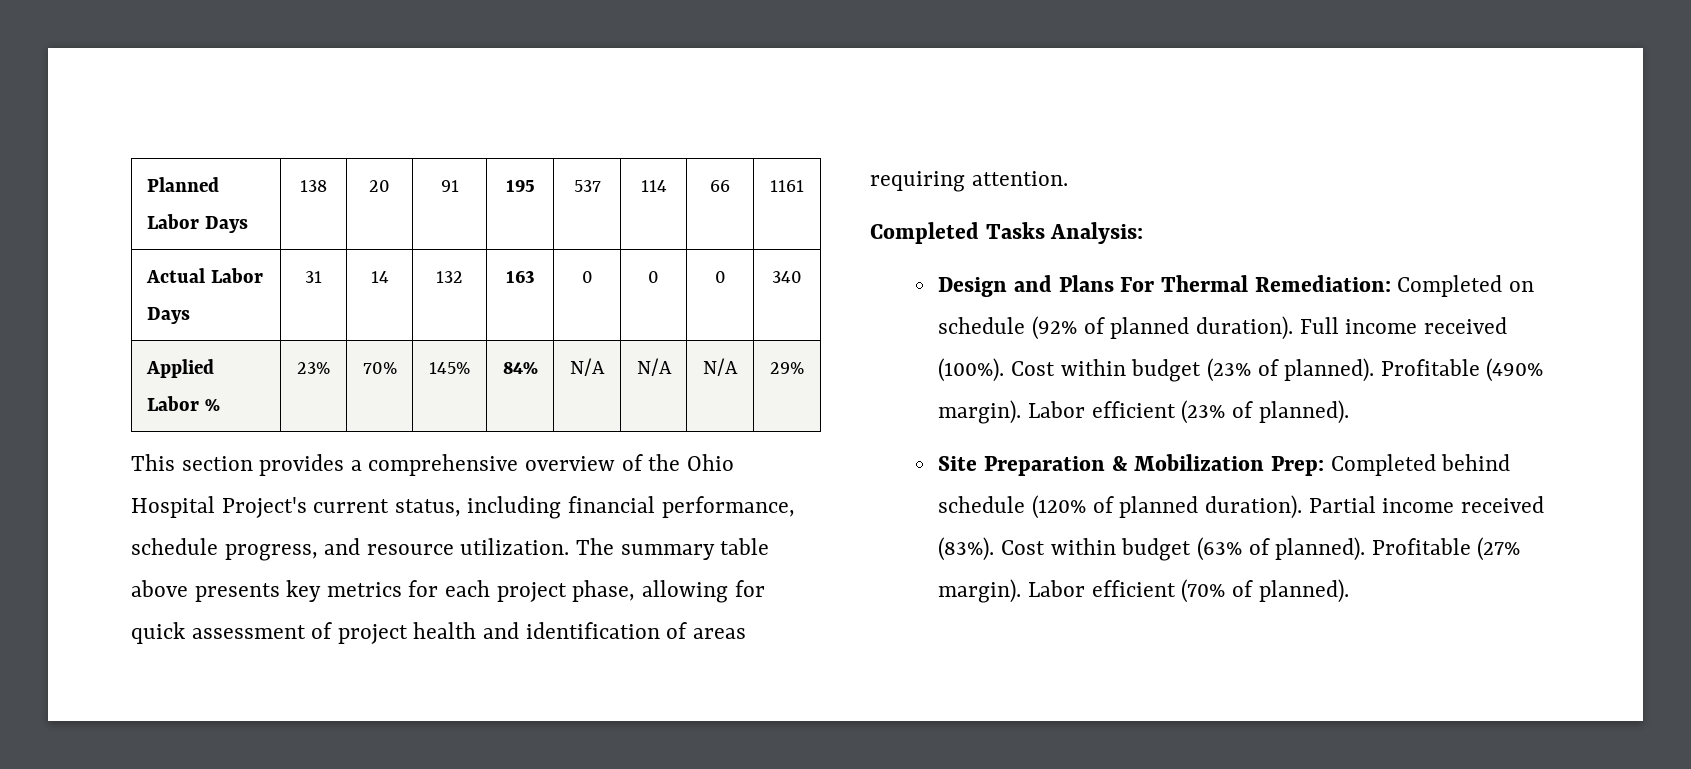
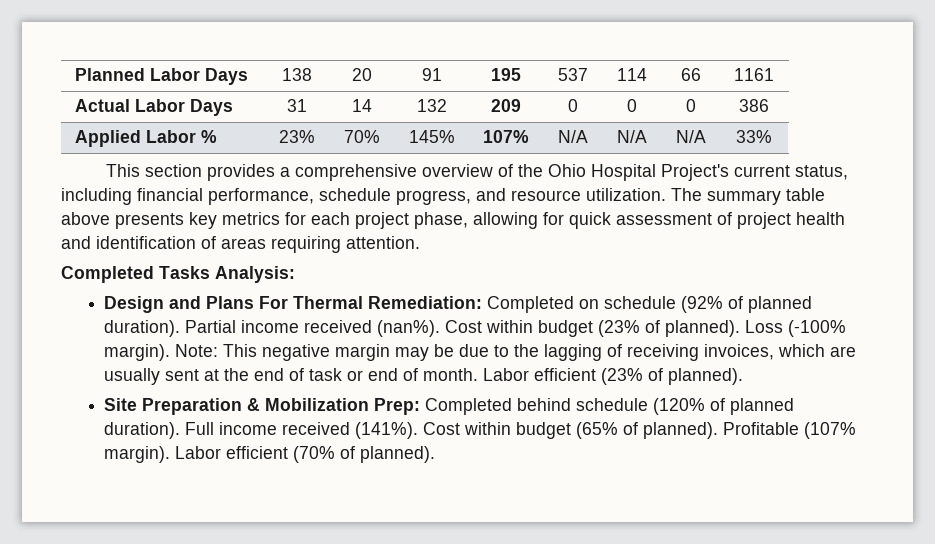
[505,270,535,283] 163 -> [491,99,521,112] 209
[772,271,802,283] 340 -> [739,99,769,112] 386
[502,361,538,374] 84% -> [483,130,529,143] 107%
[770,362,804,374] 29% -> [736,130,772,143] 33%
[1299,317,1507,334] [938,358,1005,382] Full income received (100%). -> [185,320,441,337] Partial income received (nan%).
[1380,358,1544,382] [938,400,1022,424] Profitable (490% margin). -> [745,320,847,337] [104,344,857,361] [104,368,479,385] Loss (-100% margin). Note: This negative margin may be due to the lagging of receiving invoices, which are usually sent at the end of task or end of month.
[1308,496,1544,513] [938,537,1521,561] Partial income received (83%). Cost within budget (63% of planned). Profitable (27% -> [185,422,857,439] Full income received (141%). Cost within budget (65% of planned). Profitable (107%

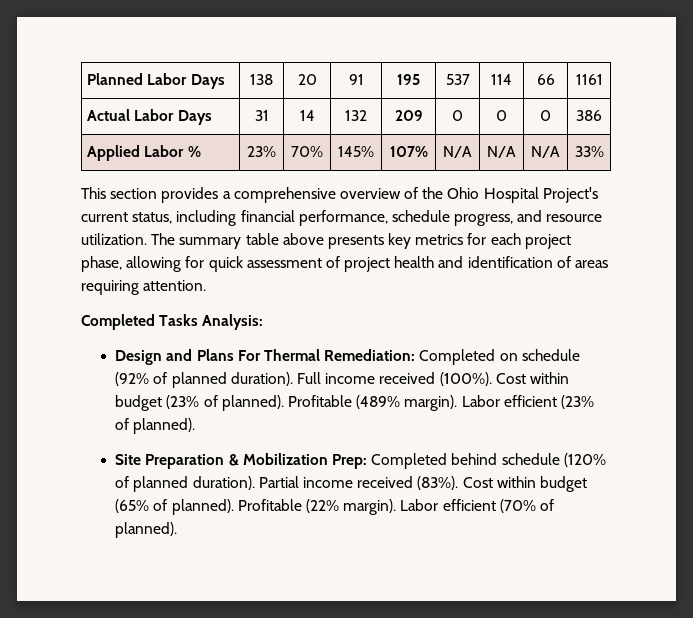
[185,320,441,337] Partial income received (nan%). -> [297,372,492,386] Full income received (100%).
[745,320,847,337] [104,344,857,361] [104,368,479,385] Loss (-100% margin). Note: This negative margin may be due to the lagging of receiving invoices, which are usually sent at the end of task or end of month. -> [288,395,458,411] Profitable (489% margin).
[185,422,419,439] Full income received (141%). -> [258,476,459,490] Partial income received (83%).
[804,422,857,439] (107% -> [306,499,340,513] (22%

